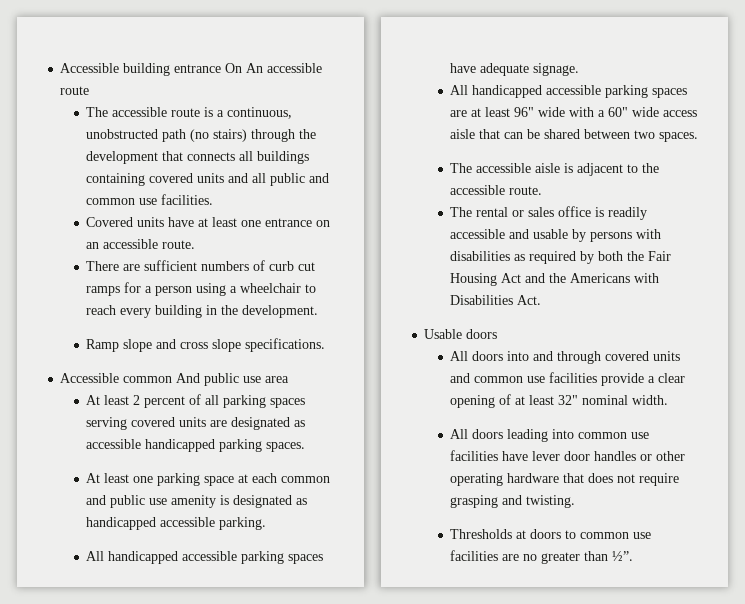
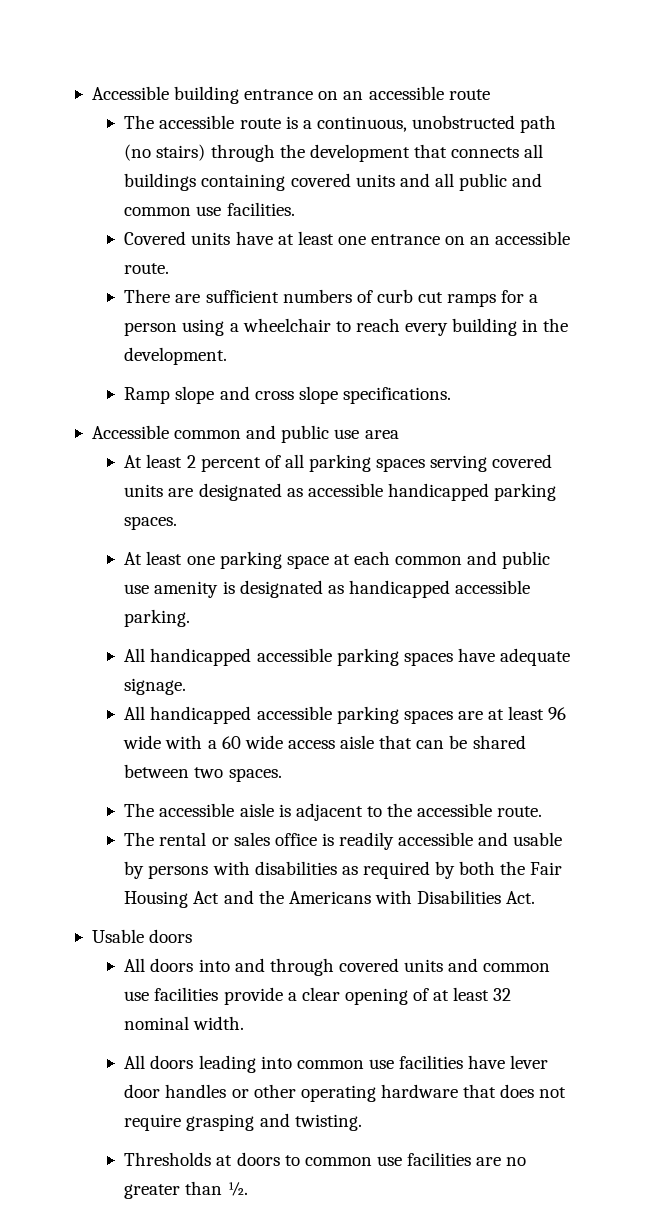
[225,63,264,73] On An -> [318,91,364,100] on an
[176,373,201,383] And -> [246,425,277,439] and
[514,107,535,117] 96" -> [548,707,567,720] 96
[608,107,629,117] 60" -> [221,736,241,749] 60
[558,395,579,405] 32" -> [493,988,512,1001] 32
[612,551,634,561] ½”. -> [227,1182,248,1196] ½.

